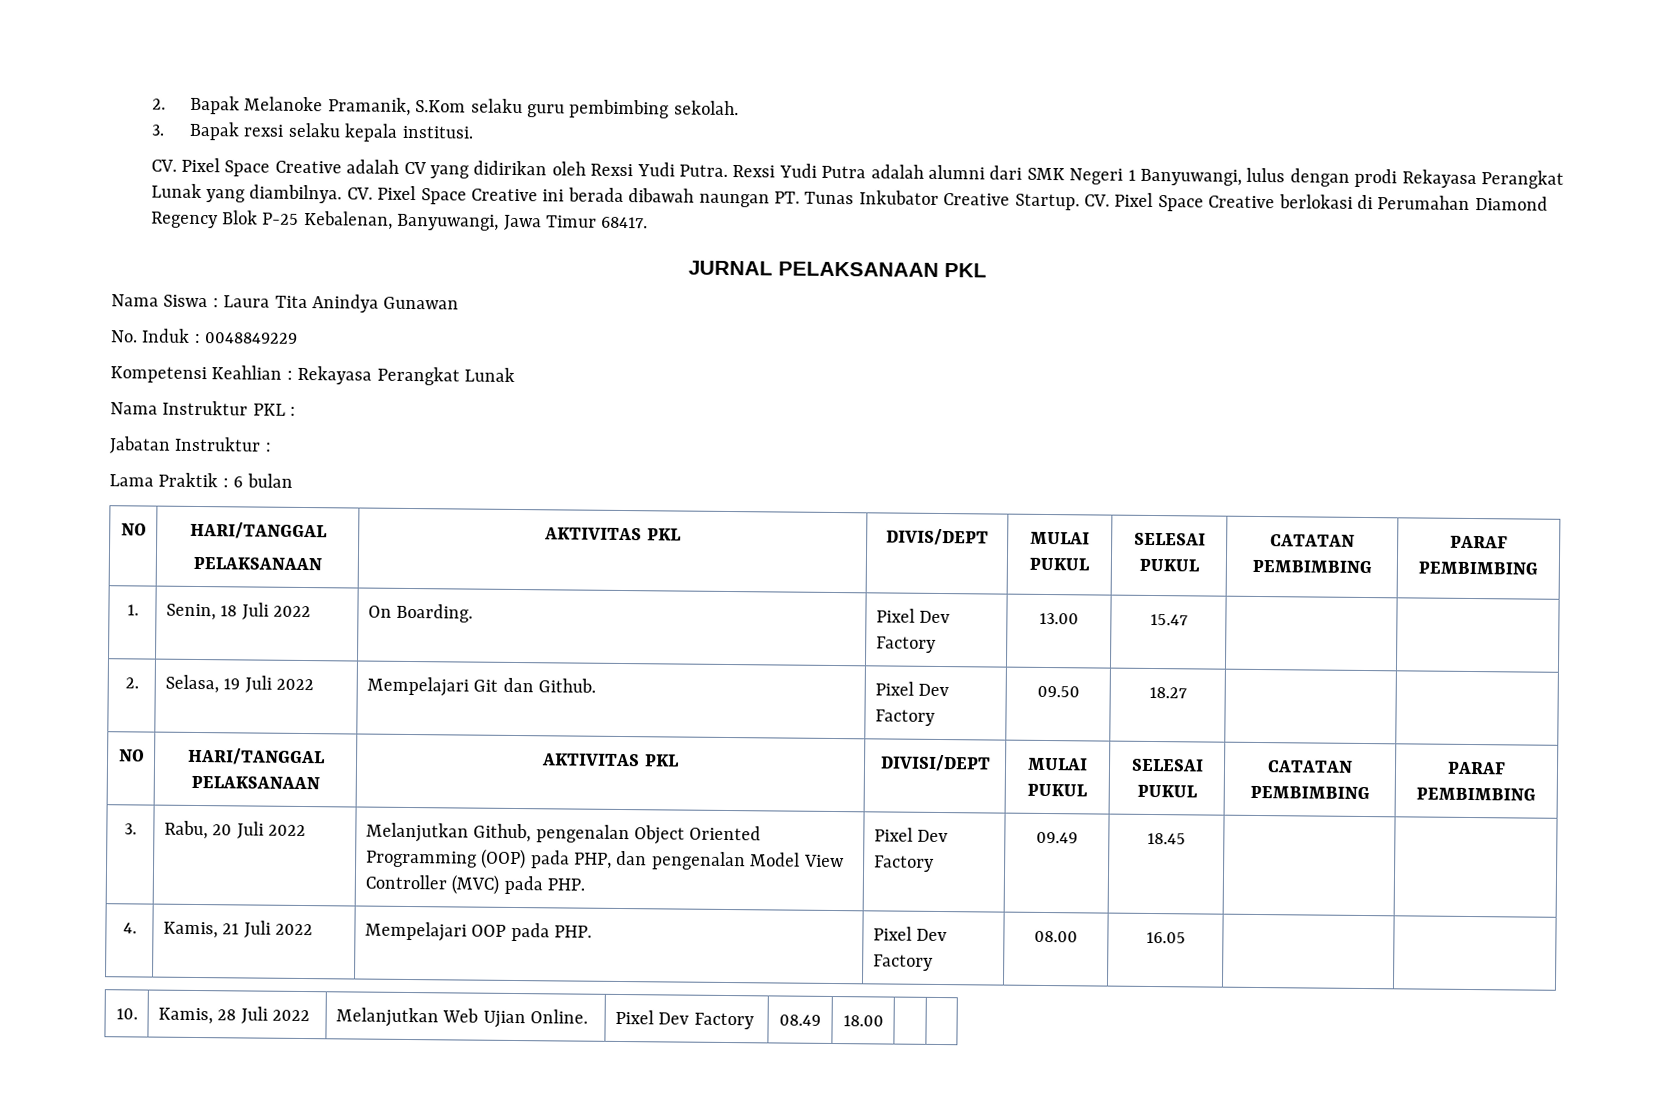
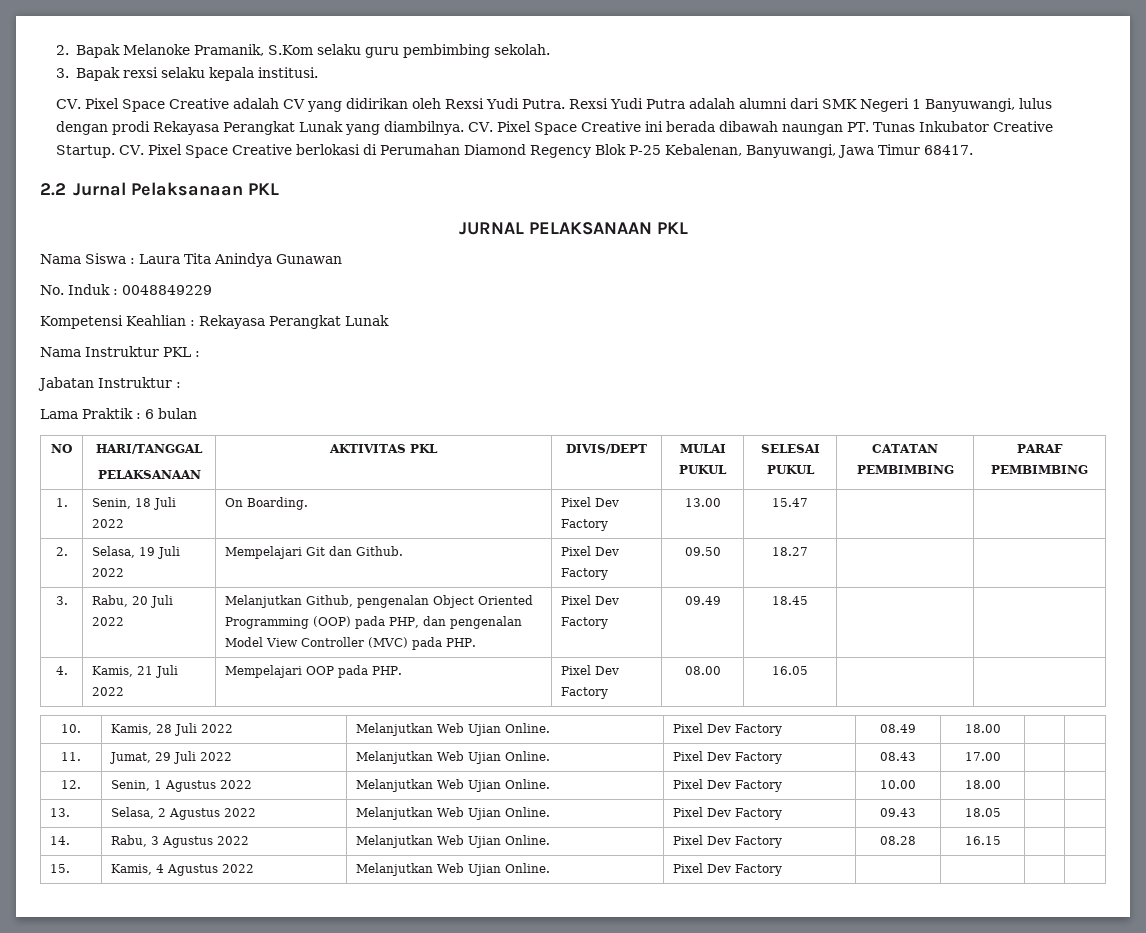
(649, 222) none -> [40,182,279,196] // 2.2 Jurnal Pelaksanaan PKL
[118,749,145,762] [187,747,325,766] [190,775,320,790] [542,753,679,767] [879,754,991,772] [1027,757,1088,771] [1027,783,1087,797] [1130,758,1204,772] [1136,784,1197,798] [1267,760,1353,773] [1249,785,1370,800] [1447,761,1506,775] [1416,787,1536,801] // NO | HARI/TANGGAL PELAKSANAAN | AKTIVITAS PKL | DIVISI/DEPT | MULAI PUKUL | SELESAI PUKUL | CATATAN PEMBIMBING | PARAF PEMBIMBING -> (808, 551) none
(884, 1021) none -> [61,752,81,761] [109,751,233,764] [356,751,551,764] [673,751,783,764] [880,752,916,761] [964,752,1001,761] [61,780,81,789] [111,780,253,792] [356,779,551,792] [673,779,783,792] [880,780,916,789] [964,780,1001,789] [50,808,71,817] [111,807,257,820] [356,807,551,820] [673,807,783,820] [880,808,916,817] [964,808,1001,817] [50,836,71,845] [111,835,250,848] [356,835,551,848] [673,835,783,848] [880,836,916,845] [964,836,1001,845] [50,864,71,873] [111,864,255,876] [356,863,551,876] [673,863,783,876] // 11. | Jumat, 29 Juli 2022 | Melanjutkan Web Ujian Online. | Pixel Dev Factory | 08.43 | 17.00 | | // 12. | Senin, 1 Agustus 2022 | Melanjutkan Web Ujian Online. | Pixel Dev Factory | 10.00 | 18.00 | | // 13. | Selasa, 2 Agustus 2022 | Melanjutkan Web Ujian Online. | Pixel Dev Factory | 09.43 | 18.05 | | // 14. | Rabu, 3 Agustus 2022 | Melanjutkan Web Ujian Online. | Pixel Dev Factory | 08.28 | 16.15 | | // 15. | Kamis, 4 Agustus 2022 | Melanjutkan Web Ujian Online. | Pixel Dev Factory | | | |

